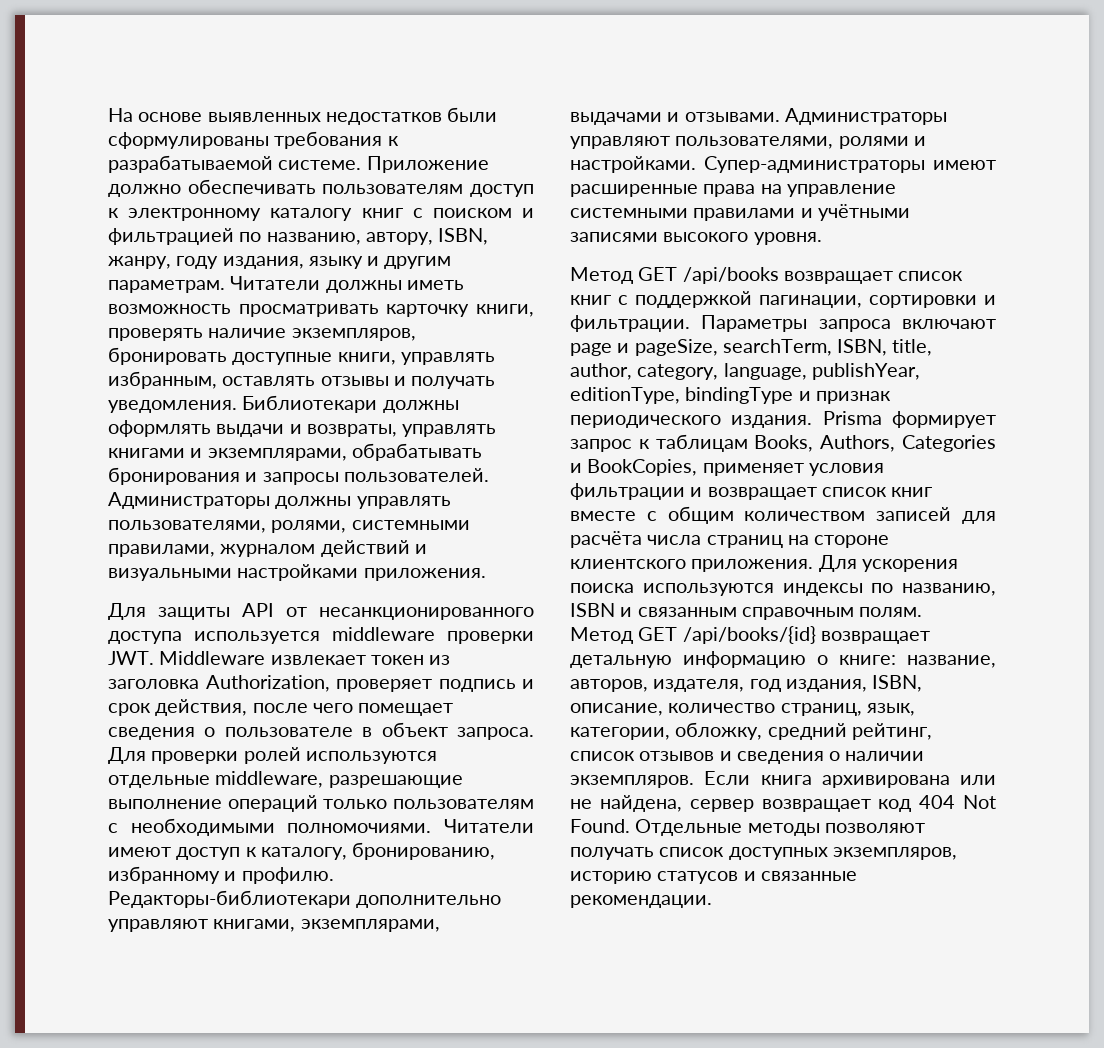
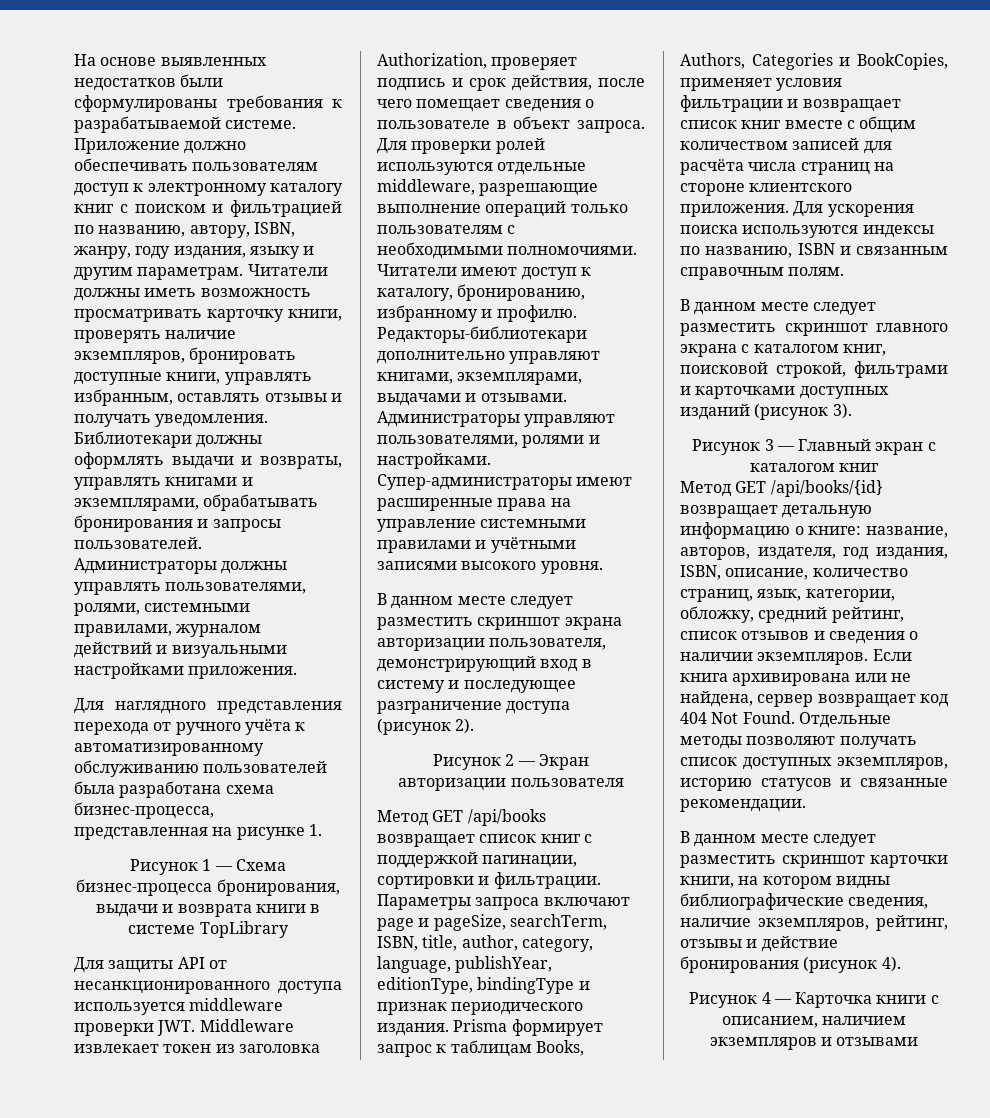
(486, 574) none -> [74,698,342,714] [74,719,306,735] [74,743,264,756] [74,760,328,777] [74,781,274,798] [74,802,214,819] [74,824,322,840] [130,859,286,875] [76,879,340,896] [95,904,321,917] [128,921,289,938] // Для наглядного представления перехода от ручного учёта к автоматизированному обслуживанию пользователей была разработана схема бизнес-процесса, представленная на рисунке 1. // Рисунок 1 — Схема бизнес-процесса бронирования, выдачи и возврата книги в системе TopLibrary
(822, 238) none -> [377,593,573,609] [377,617,622,630] [377,638,607,651] [377,656,592,672] [377,680,576,693] [377,701,571,714] [377,718,475,735] [433,754,589,770] [398,778,624,791] // В данном месте следует разместить скриншот экрана авторизации пользователя, демонстрирующий вход в систему и последующее разграничение доступа (рисунок 2). // Рисунок 2 — Экран авторизации пользователя
(923, 612) none -> [680,299,876,315] [680,323,948,336] [680,344,886,357] [680,361,948,378] [680,386,889,399] [680,403,852,420] [692,439,936,455] [749,463,880,472] // В данном месте следует разместить скриншот главного экрана с каталогом книг, поисковой строкой, фильтрами и карточками доступных изданий (рисунок 3). // Рисунок 3 — Главный экран с каталогом книг
(712, 901) none -> [680,831,876,847] [680,855,948,868] [680,876,890,889] [680,893,929,910] [680,915,948,931] [680,936,838,952] [680,956,901,973] [689,992,939,1008] [721,1016,907,1028] [709,1037,919,1050] // В данном месте следует разместить скриншот карточки книги, на котором видны библиографические сведения, наличие экземпляров, рейтинг, отзывы и действие бронирования (рисунок 4). // Рисунок 4 — Карточка книги с описанием, наличием экземпляров и отзывами

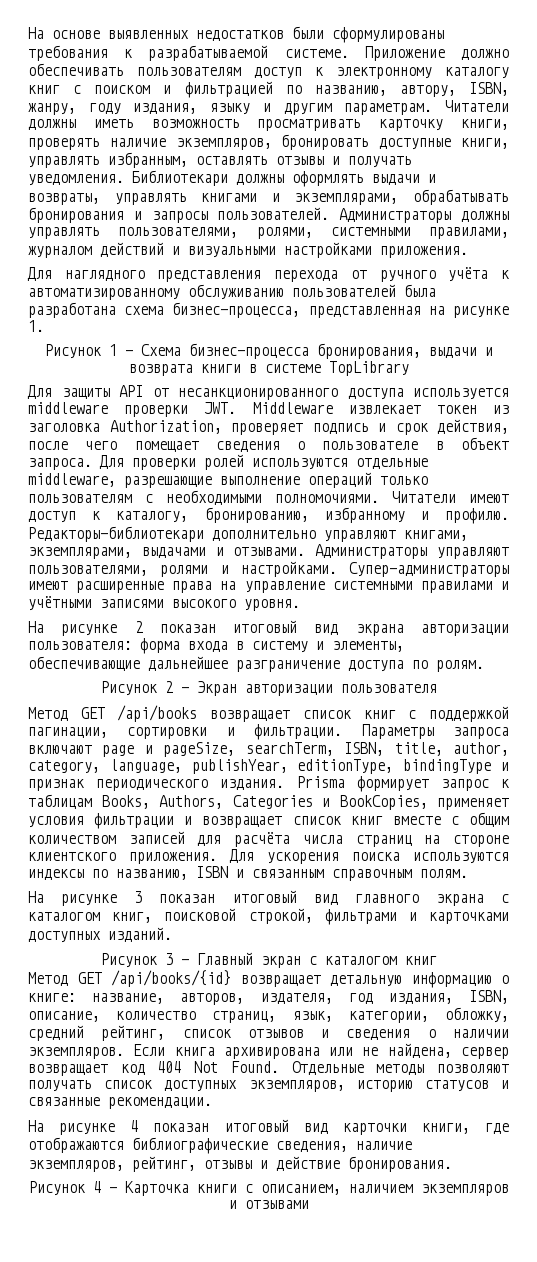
[377,593,573,609] [377,617,622,630] [377,638,607,651] [377,656,592,672] [377,680,576,693] [377,701,571,714] [377,718,475,735] В данном месте следует разместить скриншот экрана авторизации пользователя, демонстрирующий вход в систему и последующее разграничение доступа (рисунок 2). -> [28,620,509,636] [28,638,404,654] [28,656,484,672] На рисунке 2 показан итоговый вид экрана авторизации пользователя: форма входа в систему и элементы, обеспечивающие дальнейшее разграничение доступа по ролям.
[680,299,876,315] [680,323,868,336] В данном месте следует разместить скриншот -> [28,890,338,906] На рисунке 3 показан итоговый вид
[680,403,852,420] изданий (рисунок 3). -> [108,927,172,942] изданий.
[680,831,876,847] [680,855,948,868] [680,876,890,889] В данном месте следует разместить скриншот карточки книги, на котором видны -> [28,1119,509,1135] [28,1137,124,1153] На рисунке 4 показан итоговый вид карточки книги, где отображаются
[680,956,901,973] бронирования (рисунок 4). -> [348,1156,452,1172] бронирования.

